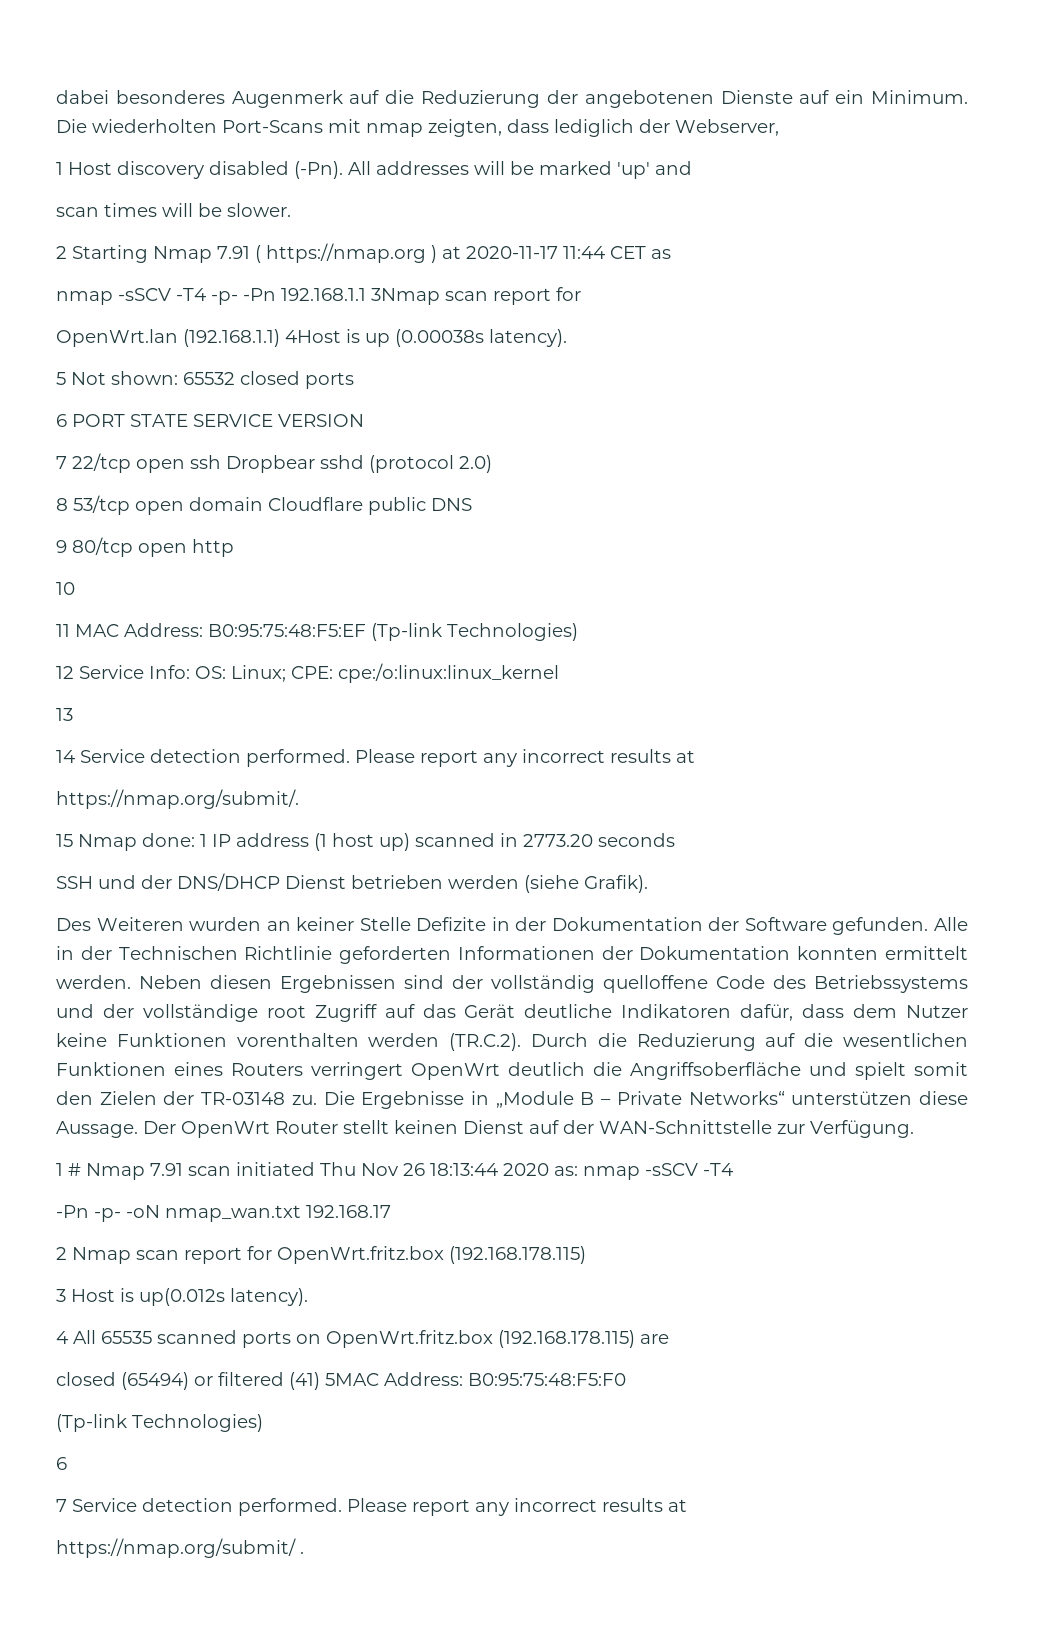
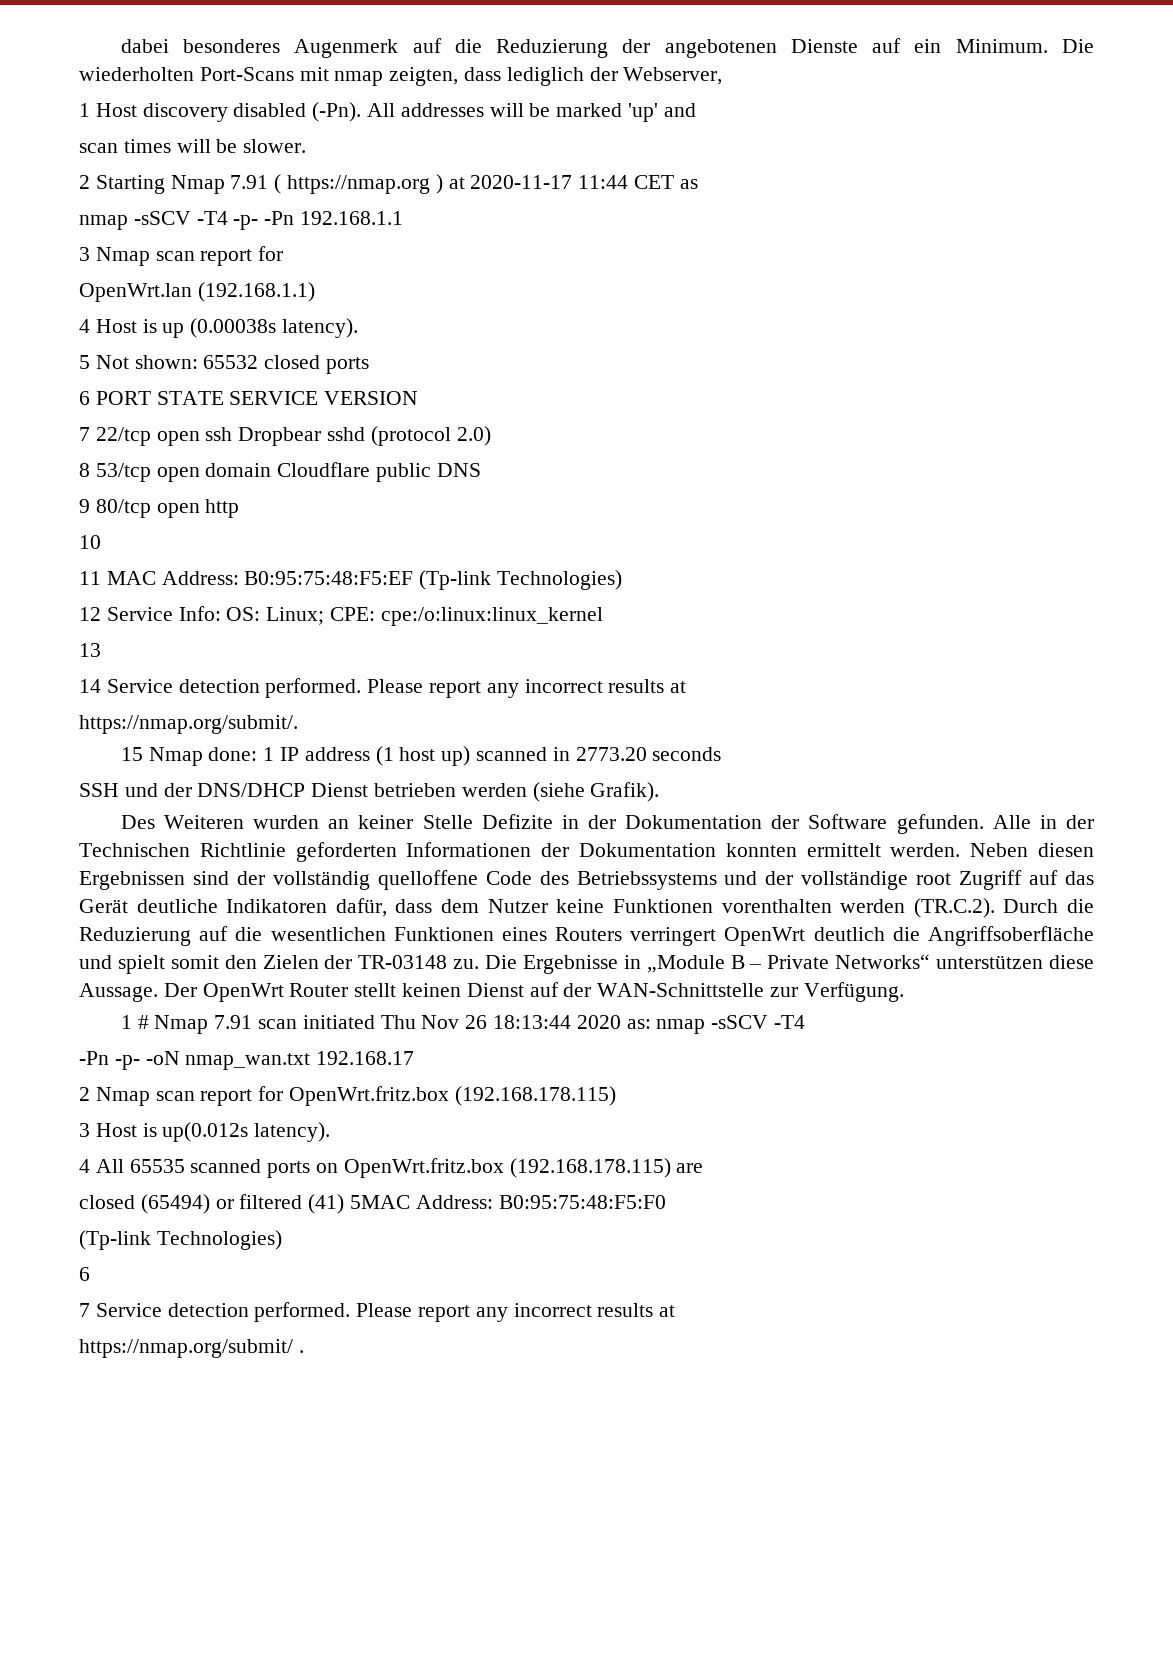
[371,288,440,305] 3Nmap -> [79,247,150,266] // 3 Nmap
[285,330,341,343] 4Host -> [79,319,137,333] // 4 Host

